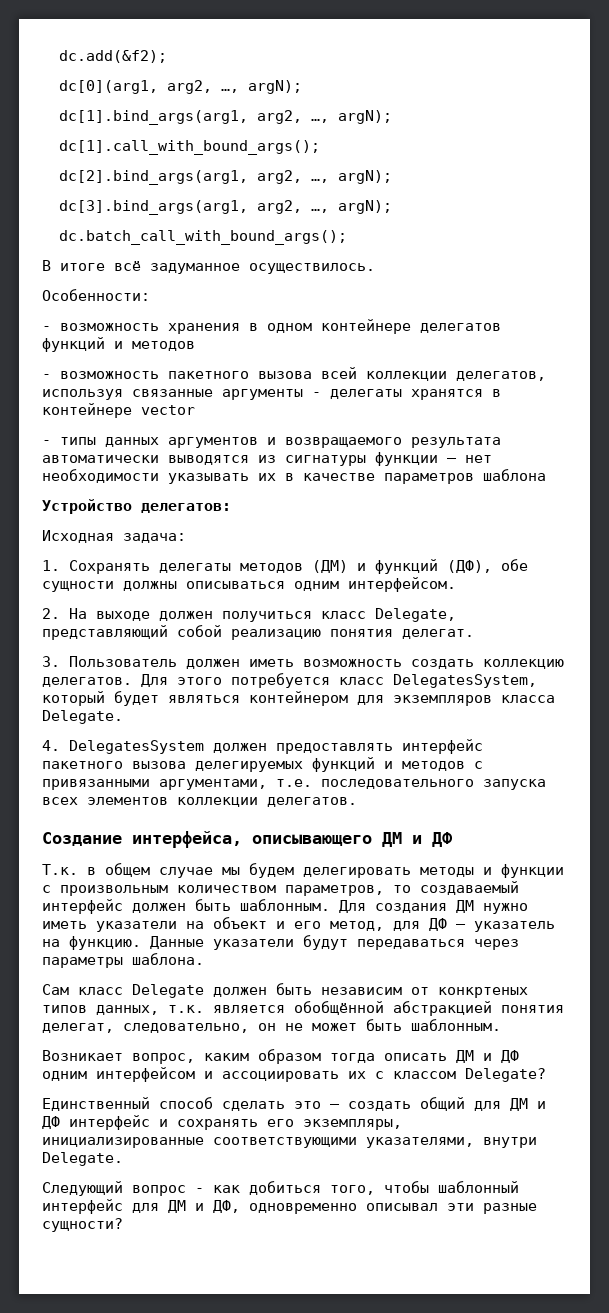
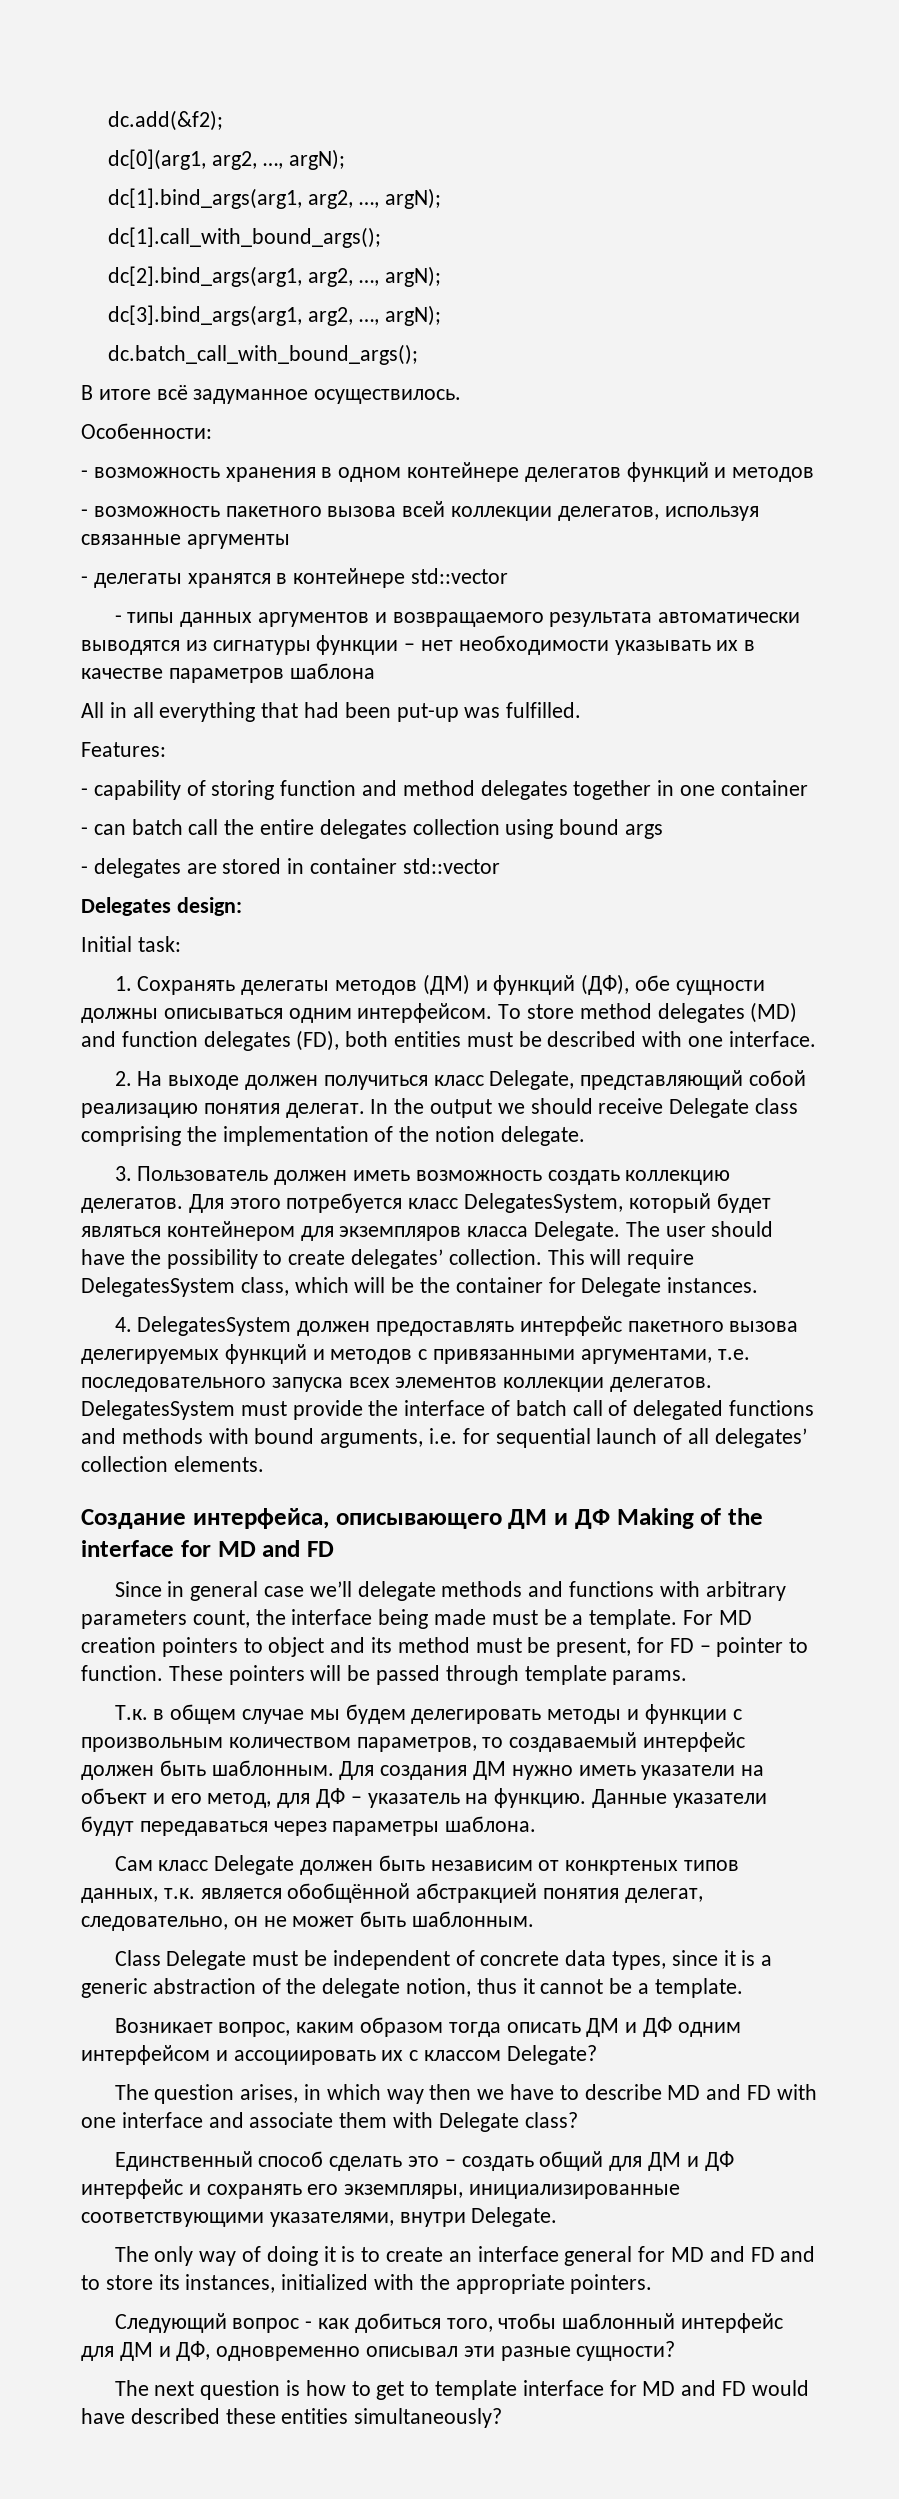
(303, 394) none -> (290, 541) //
[141,405,195,415] vector -> [411,568,509,584] std::vector
[42,499,231,514] [42,530,186,543] Устройство делегатов: // Исходная задача: -> [81,702,582,722] [81,742,166,757] [81,780,808,800] [81,819,664,839] [81,858,500,878] [81,897,242,916] [81,936,181,952] All in all everything that had been put-up was fulfilled. // Features: // - capability of storing function and method delegates together in one container // - can batch call the entire delegates collection using bound args // - delegates are stored in container std::vector // Delegates design: // Initial task:
(456, 584) none -> [498,1002,798,1023] [81,1030,816,1051] To store method delegates (MD) and function delegates (FD), both entities must be described with one interface.
(474, 634) none -> [370,1098,799,1118] [81,1126,585,1146] In the output we should receive Delegate class comprising the implementation of the notion delegate.
(123, 717) none -> [625,1221,774,1237] [81,1249,695,1269] [81,1277,759,1297] The user should have the possibility to create delegates’ collection. This will require DelegatesSystem class, which will be the container for Delegate instances.
(357, 802) none -> [81,1400,815,1420] [81,1428,807,1448] [81,1456,264,1472] DelegatesSystem must provide the interface of batch call of delegated functions and methods with bound arguments, i.e. for sequential launch of all delegates’ collection elements.
(453, 839) none -> [616,1508,763,1529] [81,1540,334,1557] [114,1581,786,1601] [81,1609,752,1629] [81,1637,809,1657] [81,1665,688,1685] Making of the interface for MD and FD // Since in general case we’ll delegate methods and functions with arbitrary parameters count, the interface being made must be a template. For MD creation pointers to object and its method must be present, for FD – pointer to function. These pointers will be passed through template params.
(501, 1025) none -> [114,1950,773,1970] [81,1978,743,1998] // Class Delegate must be independent of concrete data types, since it is a generic abstraction of the delegate notion, thus it cannot be a template.
(546, 1075) none -> [114,2084,817,2104] [81,2112,578,2132] // The question arises, in which way then we have to describe MD and FD with one interface and associate them with Delegate class?
(123, 1159) none -> [114,2246,816,2266] [81,2274,653,2294] // The only way of doing it is to create an interface general for MD and FD and to store its instances, initialized with the appropriate pointers.
(123, 1225) none -> [114,2380,809,2400] [81,2408,503,2428] // The next question is how to get to template interface for MD and FD would have described these entities simultaneously?

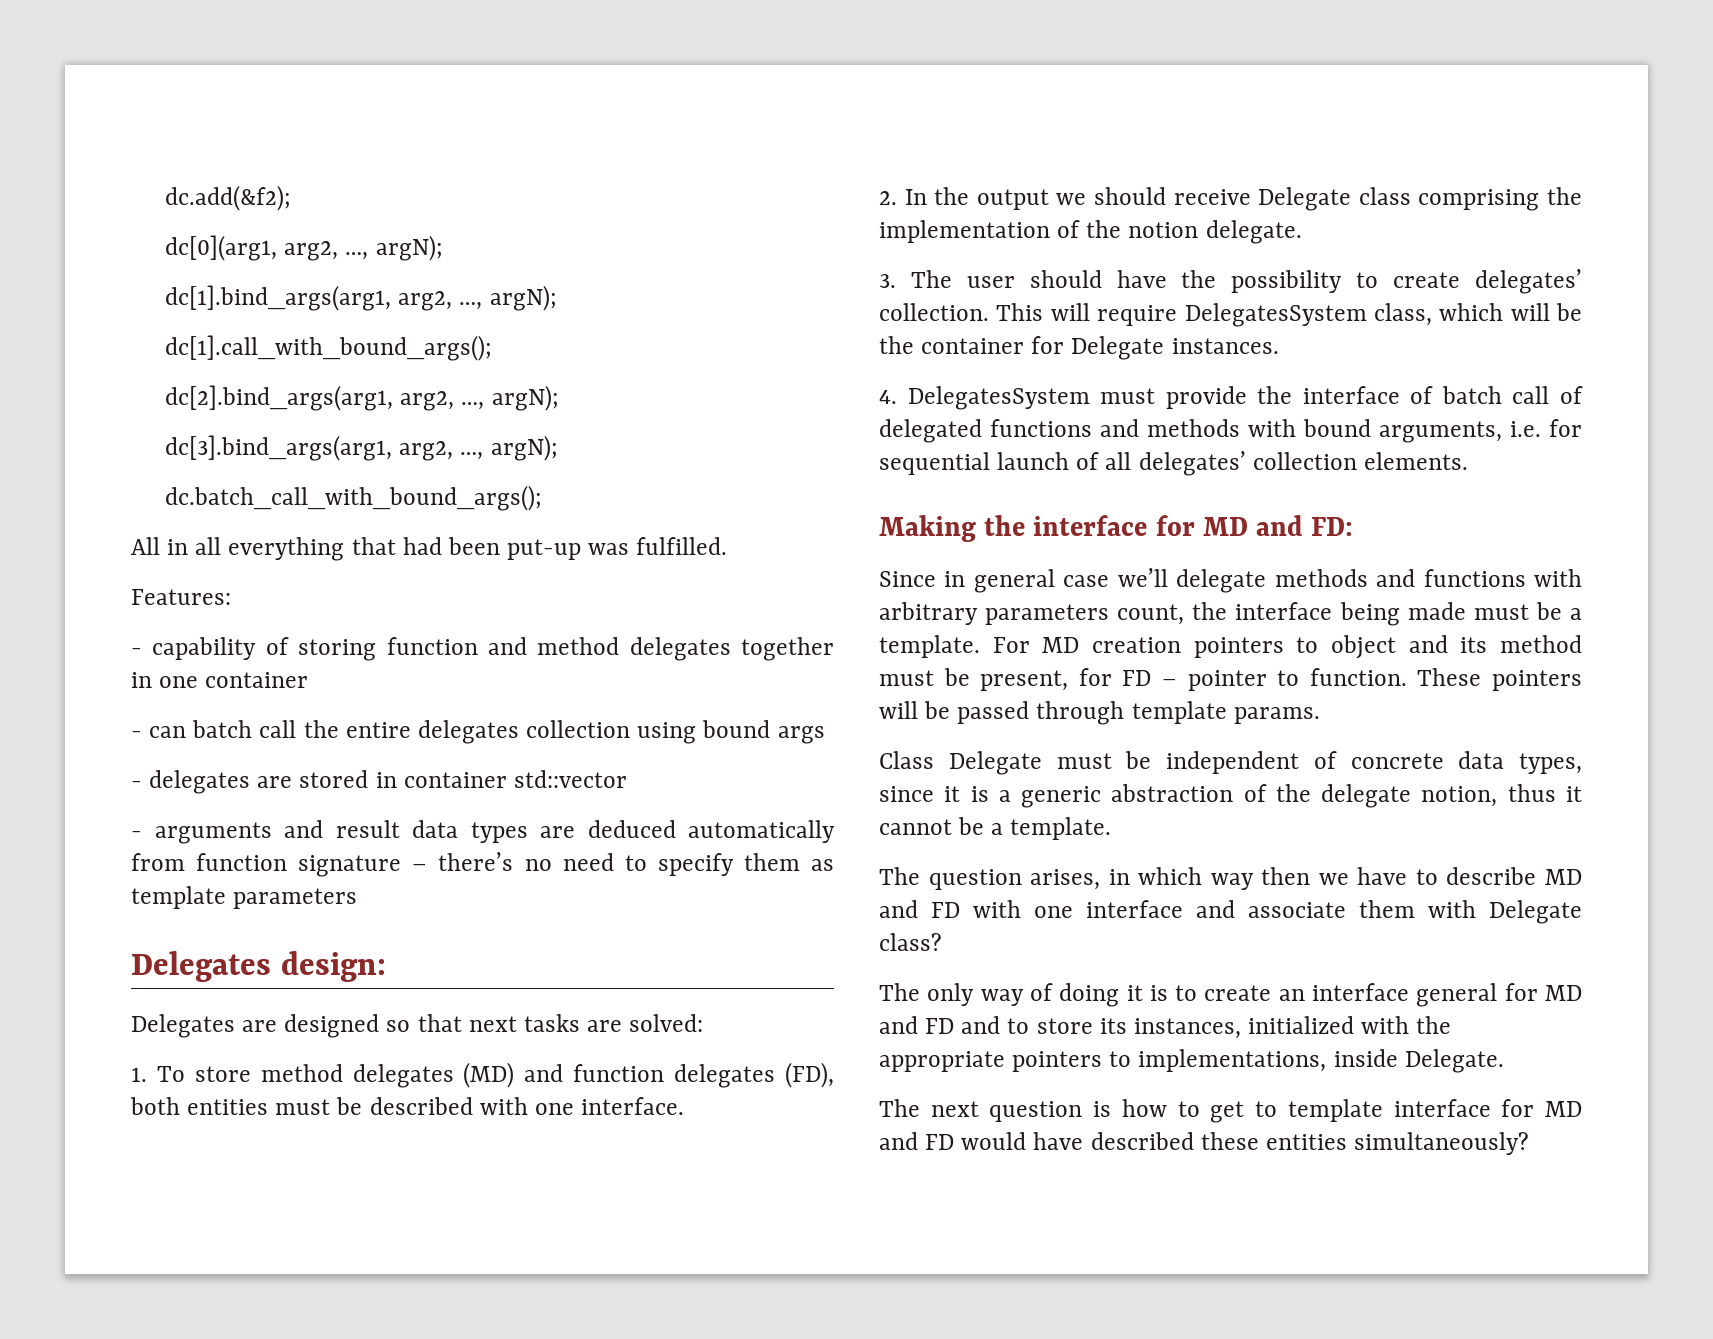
[81,385,462,404] [81,423,212,439] [81,462,815,482] [81,501,759,521] [81,534,290,549] [81,568,509,588] [114,612,801,627] [81,635,756,655] [81,663,375,683] // В итоге всё задуманное осуществилось. // Особенности: // - возможность хранения в одном контейнере делегатов функций и методов // - возможность пакетного вызова всей коллекции делегатов, используя связанные аргументы // - делегаты хранятся в контейнере std::vector // - типы данных аргументов и возвращаемого результата автоматически выводятся из сигнатуры функции – нет необходимости указывать их в качестве параметров шаблона -> (543, 498) none
[81,897,242,916] [81,936,181,952] [114,974,765,995] [81,1003,493,1023] Delegates design: // Initial task: // 1. Сохранять делегаты методов (ДМ) и функций (ДФ), обе сущности должны описываться одним интерфейсом. -> [131,820,835,844] [131,852,835,877] [131,886,358,909] [131,951,386,982] [131,1014,704,1038] [131,1067,147,1082] - arguments and result data types are deduced automatically from function signature – there’s no need to specify them as template parameters // Delegates design: // Delegates are designed so that next tasks are solved: // 1.
[137,1070,806,1090] [81,1103,365,1118] На выходе должен получиться класс Delegate, представляющий собой реализацию понятия делегат. -> (897, 198) none
[137,1166,731,1185] [81,1193,771,1213] [81,1221,621,1241] Пользователь должен иметь возможность создать коллекцию делегатов. Для этого потребуется класс DelegatesSystem, который будет являться контейнером для экземпляров класса Delegate. -> (896, 281) none
[297,1316,799,1336] [81,1344,750,1364] [81,1377,713,1392] [81,1400,235,1420] должен предоставлять интерфейс пакетного вызова делегируемых функций и методов с привязанными аргументами, т.е. последовательного запуска всех элементов коллекции делегатов. DelegatesSystem -> (1090, 398) none
[81,1508,722,1529] Создание интерфейса, описывающего ДМ и ДФ Making of -> [879,515,976,542] Making
[307,1541,334,1557] FD -> [1311,517,1354,536] FD:
[114,1704,742,1724] [81,1732,746,1752] [81,1760,765,1780] [81,1788,767,1808] [81,1816,537,1836] [114,1855,739,1875] [81,1883,703,1903] [81,1911,535,1931] // Т.к. в общем случае мы будем делегировать методы и функции с произвольным количеством параметров, то создаваемый интерфейс должен быть шаблонным. Для создания ДМ нужно иметь указатели на объект и его метод, для ДФ – указатель на функцию. Данные указатели будут передаваться через параметры шаблона. // Сам класс Delegate должен быть независим от конкртеных типов данных, т.к. является обобщённой абстракцией понятия делегат, следовательно, он не может быть шаблонным. -> (1320, 715) none
[114,2017,741,2037] [81,2045,597,2065] // Возникает вопрос, каким образом тогда описать ДМ и ДФ одним интерфейсом и ассоциировать их с классом Delegate? -> (1112, 828) none
[114,2151,734,2171] [81,2179,681,2199] [81,2207,558,2227] // Единственный способ сделать это – создать общий для ДМ и ДФ интерфейс и сохранять его экземпляры, инициализированные соответствующими указателями, внутри Delegate. -> (942, 942) none
[570,2274,653,2294] [114,2313,783,2333] [81,2341,676,2361] pointers. // Следующий вопрос - как добиться того, чтобы шаблонный интерфейс для ДМ и ДФ, одновременно описывал эти разные сущности? -> [1012,1049,1504,1073] pointers to implementations, inside Delegate.

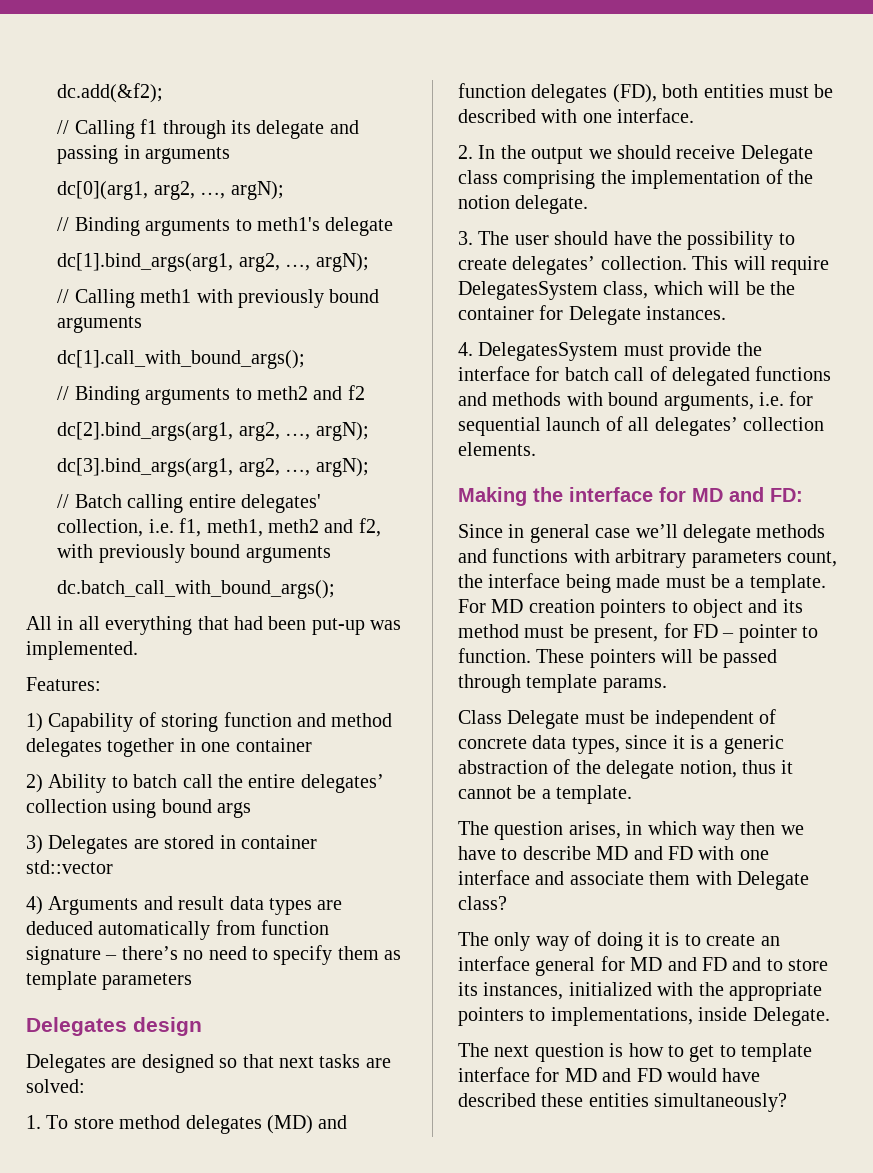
[165,235,443,261] [165,285,557,311] [165,335,493,361] dc[0](arg1, arg2, …, argN); // dc[1].bind_args(arg1, arg2, …, argN); // dc[1].call_with_bound_args(); -> [57,119,359,139] [57,145,231,164] [57,181,284,200] [57,217,394,236] [57,253,369,272] [57,289,380,308] [57,316,143,333] [57,350,306,369] [57,385,365,405] // Calling f1 through its delegate and passing in arguments // dc[0](arg1, arg2, …, argN); // // Binding arguments to meth1's delegate // dc[1].bind_args(arg1, arg2, …, argN); // // Calling meth1 with previously bound arguments // dc[1].call_with_bound_args(); // // Binding arguments to meth2 and f2
(558, 448) none -> [57,494,322,513] [57,518,381,537] [57,544,331,563] // // Batch calling entire delegates' collection, i.e. f1, meth1, meth2 and f2, with previously bound arguments
[636,537,728,555] fulfilled. -> [26,641,138,660] implemented.
[131,637,257,660] - capability -> [26,713,134,732] 1) Capability
[131,726,187,738] - can -> [26,774,128,793] 2) Ability to
[417,720,519,744] delegates -> [300,774,384,793] delegates’
[131,770,251,794] - delegates -> [26,835,129,854] 3) Delegates
[131,822,272,844] - arguments -> [26,896,139,915] 4) Arguments
[280,951,386,982] design: -> [133,1017,202,1036] design
[1410,386,1434,404] of -> [535,366,560,381] for

